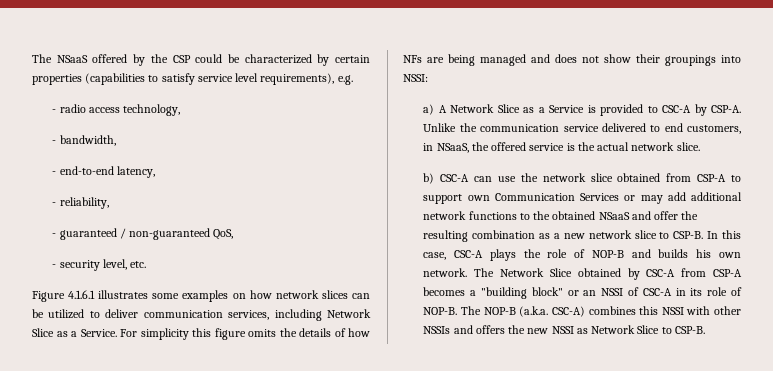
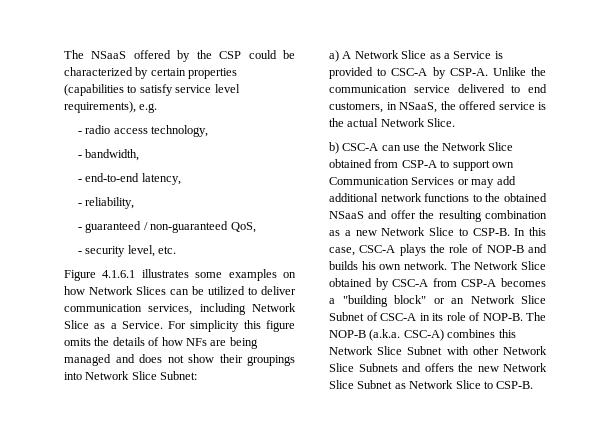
[275,290,348,299] network slices -> [89,286,166,295] Network Slices
[403,74,428,82] NSSI: -> [85,371,198,380] Network Slice Subnet:
[631,142,700,151] network slice. -> [380,118,456,127] Network Slice.
[542,173,613,182] network slice -> [441,142,514,151] Network Slice
[588,230,657,239] network slice -> [381,227,455,236] Network Slice
[601,288,624,296] NSSI -> [470,295,546,304] [329,312,365,321] Network Slice Subnet
[661,306,741,315] [423,326,451,334] NSSI with other NSSIs -> [329,346,547,355] [329,363,398,372] Network Slice Subnet with other Network Slice Subnets
[551,326,574,334] NSSI -> [503,363,547,372] [329,380,393,389] Network Slice Subnet

